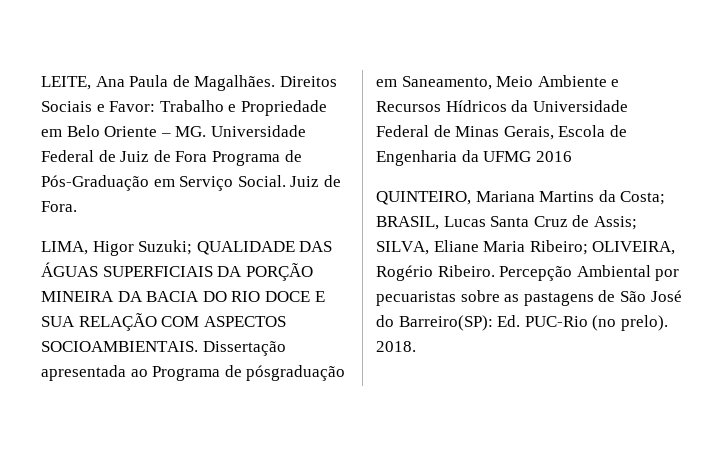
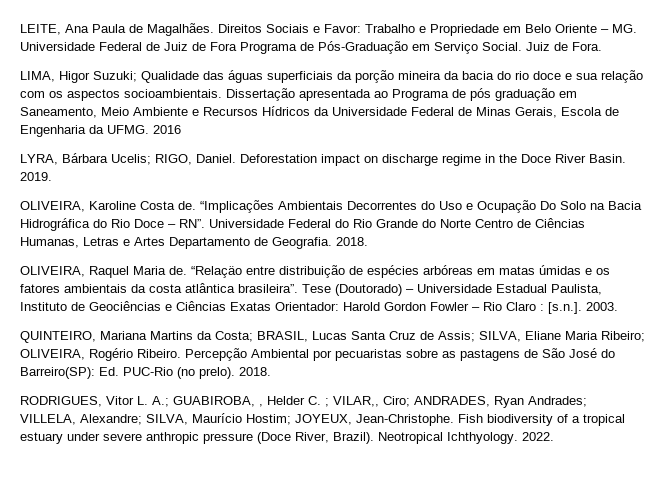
[196,241,333,255] [41,262,313,281] [41,291,325,302] [41,313,286,331] [41,341,198,352] QUALIDADE DAS ÁGUAS SUPERFICIAIS DA PORÇÃO MINEIRA DA BACIA DO RIO DOCE E SUA RELAÇÃO COM ASPECTOS SOCIOAMBIENTAIS. -> [141,70,643,83] [20,89,222,101] Qualidade das águas superficiais da porção mineira da bacia do rio doce e sua relação com os aspectos socioambientais.
[246,365,346,381] pósgraduação -> [470,88,555,101] pós graduação
[483,151,532,162] UFMG -> [107,125,149,134] UFMG.
(572, 156) none -> [20,153,626,166] [20,172,52,181] [20,200,642,213] [20,218,585,231] [20,237,368,249] [20,265,610,278] [20,283,602,296] [20,301,618,314] // LYRA, Bárbara Ucelis; RIGO, Daniel. Deforestation impact on discharge regime in the Doce River Basin. 2019. // OLIVEIRA, Karoline Costa de. “Implicações Ambientais Decorrentes do Uso e Ocupação Do Solo na Bacia Hidrográfica do Rio Doce – RN”. Universidade Federal do Rio Grande do Norte Centro de Ciências Humanas, Letras e Artes Departamento de Geografia. 2018. // OLIVEIRA, Raquel Maria de. “Relaçäo entre distribuição de espécies arbóreas em matas úmidas e os fatores ambientais da costa atlântica brasileira”. Tese (Doutorado) – Universidade Estadual Paulista, Instituto de Geociências e Ciências Exatas Orientador: Harold Gordon Fowler – Rio Claro : [s.n.]. 2003.
(416, 346) none -> [20,396,587,408] [20,413,625,426] [20,432,554,444] // RODRIGUES, Vitor L. A.; GUABIROBA, , Helder C. ; VILAR,, Ciro; ANDRADES, Ryan Andrades; VILLELA, Alexandre; SILVA, Maurício Hostim; JOYEUX, Jean-Christophe. Fish biodiversity of a tropical estuary under severe anthropic pressure (Doce River, Brazil). Neotropical Ichthyology. 2022.

